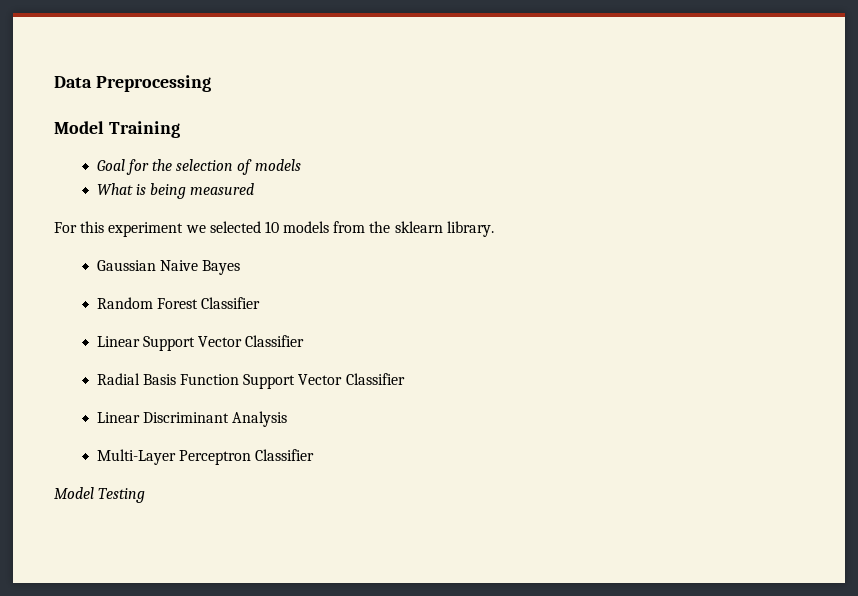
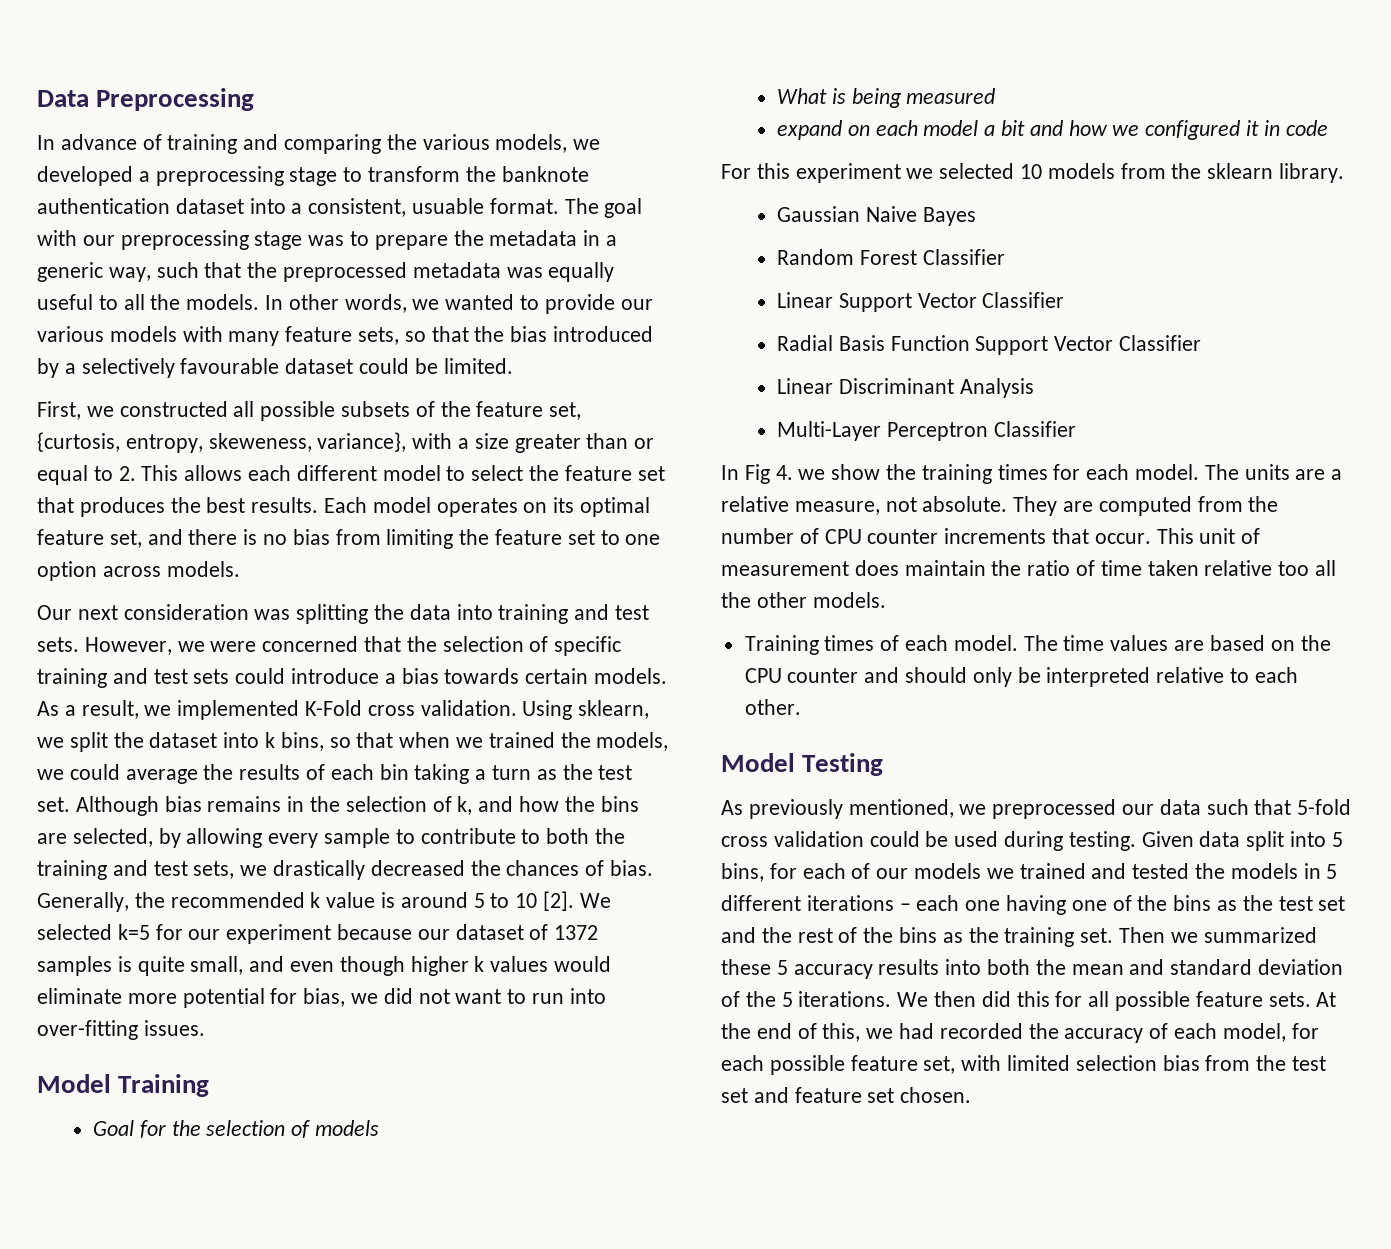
(211, 83) none -> [37,134,601,154] [37,166,589,186] [37,198,643,218] [37,230,618,250] [37,262,615,282] [37,294,653,314] [37,326,654,346] [37,358,513,378] [37,401,582,421] [37,432,655,453] [37,465,665,485] [37,497,651,517] [37,529,661,549] [37,561,240,581] [37,604,650,624] [37,636,622,656] [37,668,668,688] [37,700,650,720] [37,732,669,752] [37,764,633,784] [37,796,639,816] [37,828,626,848] [37,860,654,880] [37,891,611,912] [37,924,599,944] [37,956,612,976] [37,988,606,1008] [37,1020,205,1040] // In advance of training and comparing the various models, we developed a preprocessing stage to transform the banknote authentication dataset into a consistent, usuable format. The goal with our preprocessing stage was to prepare the metadata in a generic way, such that the preprocessed metadata was equally useful to all the models. In other words, we wanted to provide our various models with many feature sets, so that the bias introduced by a selectively favourable dataset could be limited. // First, we constructed all possible subsets of the feature set, {curtosis, entropy, skeweness, variance}, with a size greater than or equal to 2. This allows each different model to select the feature set that produces the best results. Each model operates on its optimal feature set, and there is no bias from limiting the feature set to one option across models. // Our next consideration was splitting the data into training and test sets. However, we were concerned that the selection of specific training and test sets could introduce a bias towards certain models. As a result, we implemented K-Fold cross validation. Using sklearn, we split the dataset into k bins, so that when we trained the models, we could average the results of each bin taking a turn as the test set. Although bias remains in the selection of k, and how the bins are selected, by allowing every sample to contribute to both the training and test sets, we drastically decreased the chances of bias. Generally, the recommended k value is around 5 to 10 [2]. We selected k=5 for our experiment because our dataset of 1372 samples is quite small, and even though higher k values would eliminate more potential for bias, we did not want to run into over-fitting issues.
(255, 189) none -> [776,120,1328,140] // expand on each model a bit and how we configured it in code
[54,487,146,503] Model Testing -> [721,464,1343,484] [721,496,1279,516] [721,528,1261,544] [721,560,1337,576] [721,592,886,608] [744,635,1331,655] [744,667,1298,687] [744,699,801,715] [721,753,884,776] [721,799,1352,819] [721,831,1343,851] [721,863,1338,882] [721,895,1346,915] [721,927,1317,947] [721,959,1344,979] [721,991,1337,1011] [721,1023,1319,1043] [721,1055,1327,1075] [721,1087,972,1103] In Fig 4. we show the training times for each model. The units are a relative measure, not absolute. They are computed from the number of CPU counter increments that occur. This unit of measurement does maintain the ratio of time taken relative too all the other models. // Training times of each model. The time values are based on the CPU counter and should only be interpreted relative to each other. // Model Testing // As previously mentioned, we preprocessed our data such that 5-fold cross validation could be used during testing. Given data split into 5 bins, for each of our models we trained and tested the models in 5 different iterations – each one having one of the bins as the test set and the rest of the bins as the training set. Then we summarized these 5 accuracy results into both the mean and standard deviation of the 5 iterations. We then did this for all possible feature sets. At the end of this, we had recorded the accuracy of each model, for each possible feature set, with limited selection bias from the test set and feature set chosen.

